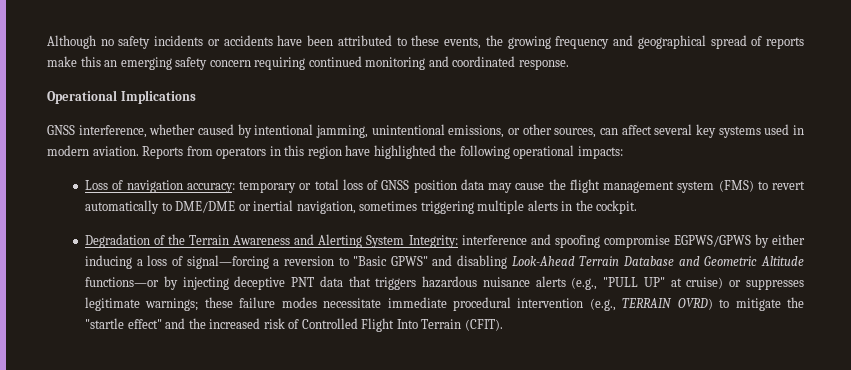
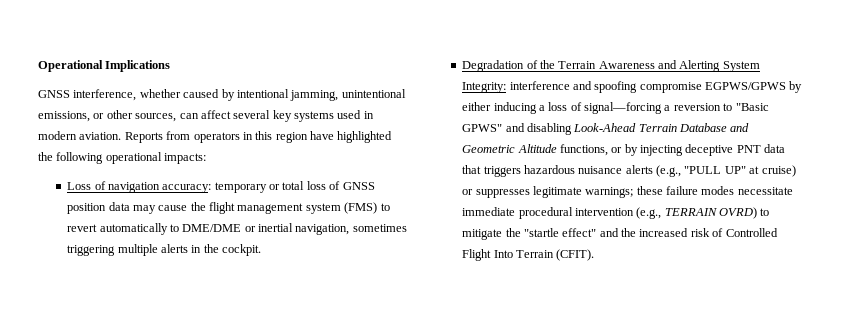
[47,35,804,49] [47,56,569,70] Although no safety incidents or accidents have been attributed to these events, the growing frequency and geographical spread of reports make this an emerging safety concern requiring continued monitoring and coordinated response. // -> (38, 66) none
[85,277,160,287] functions—or -> [559,144,623,156] functions, or

